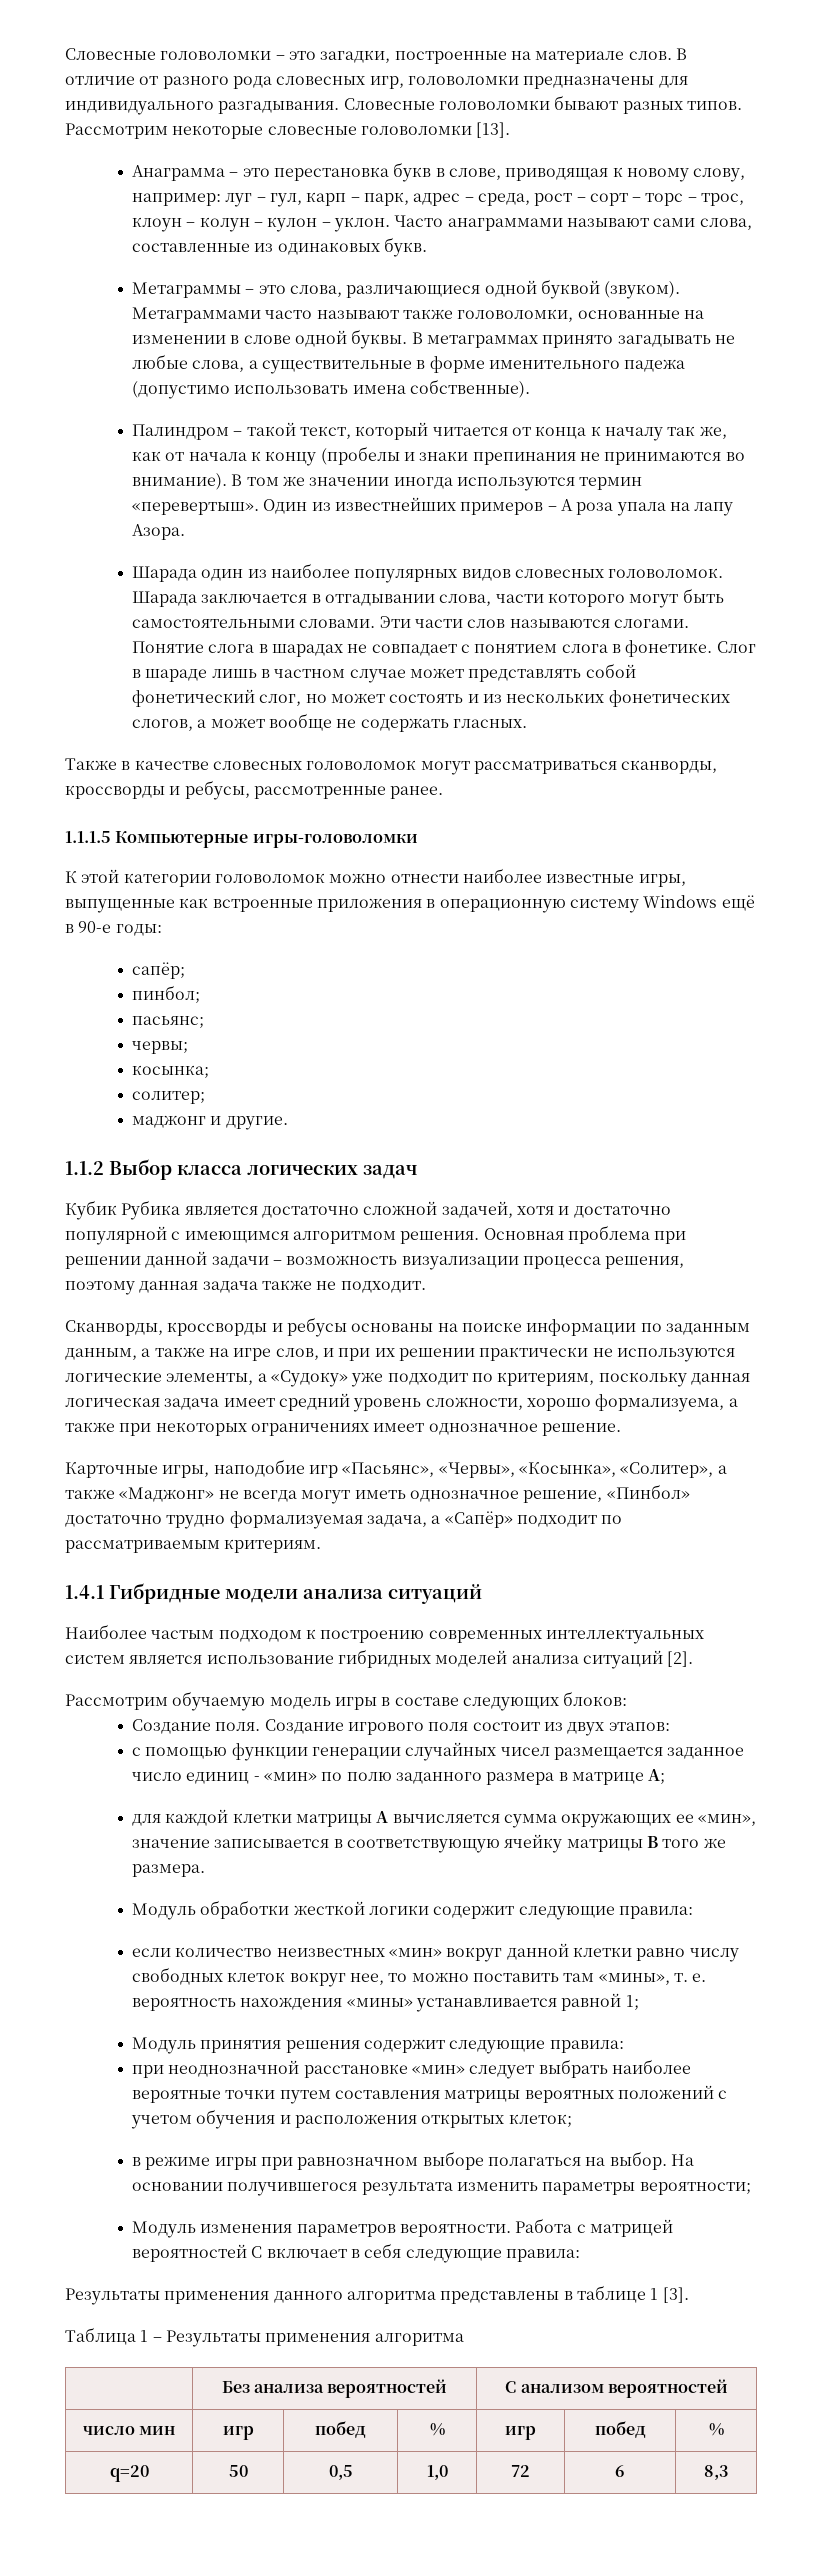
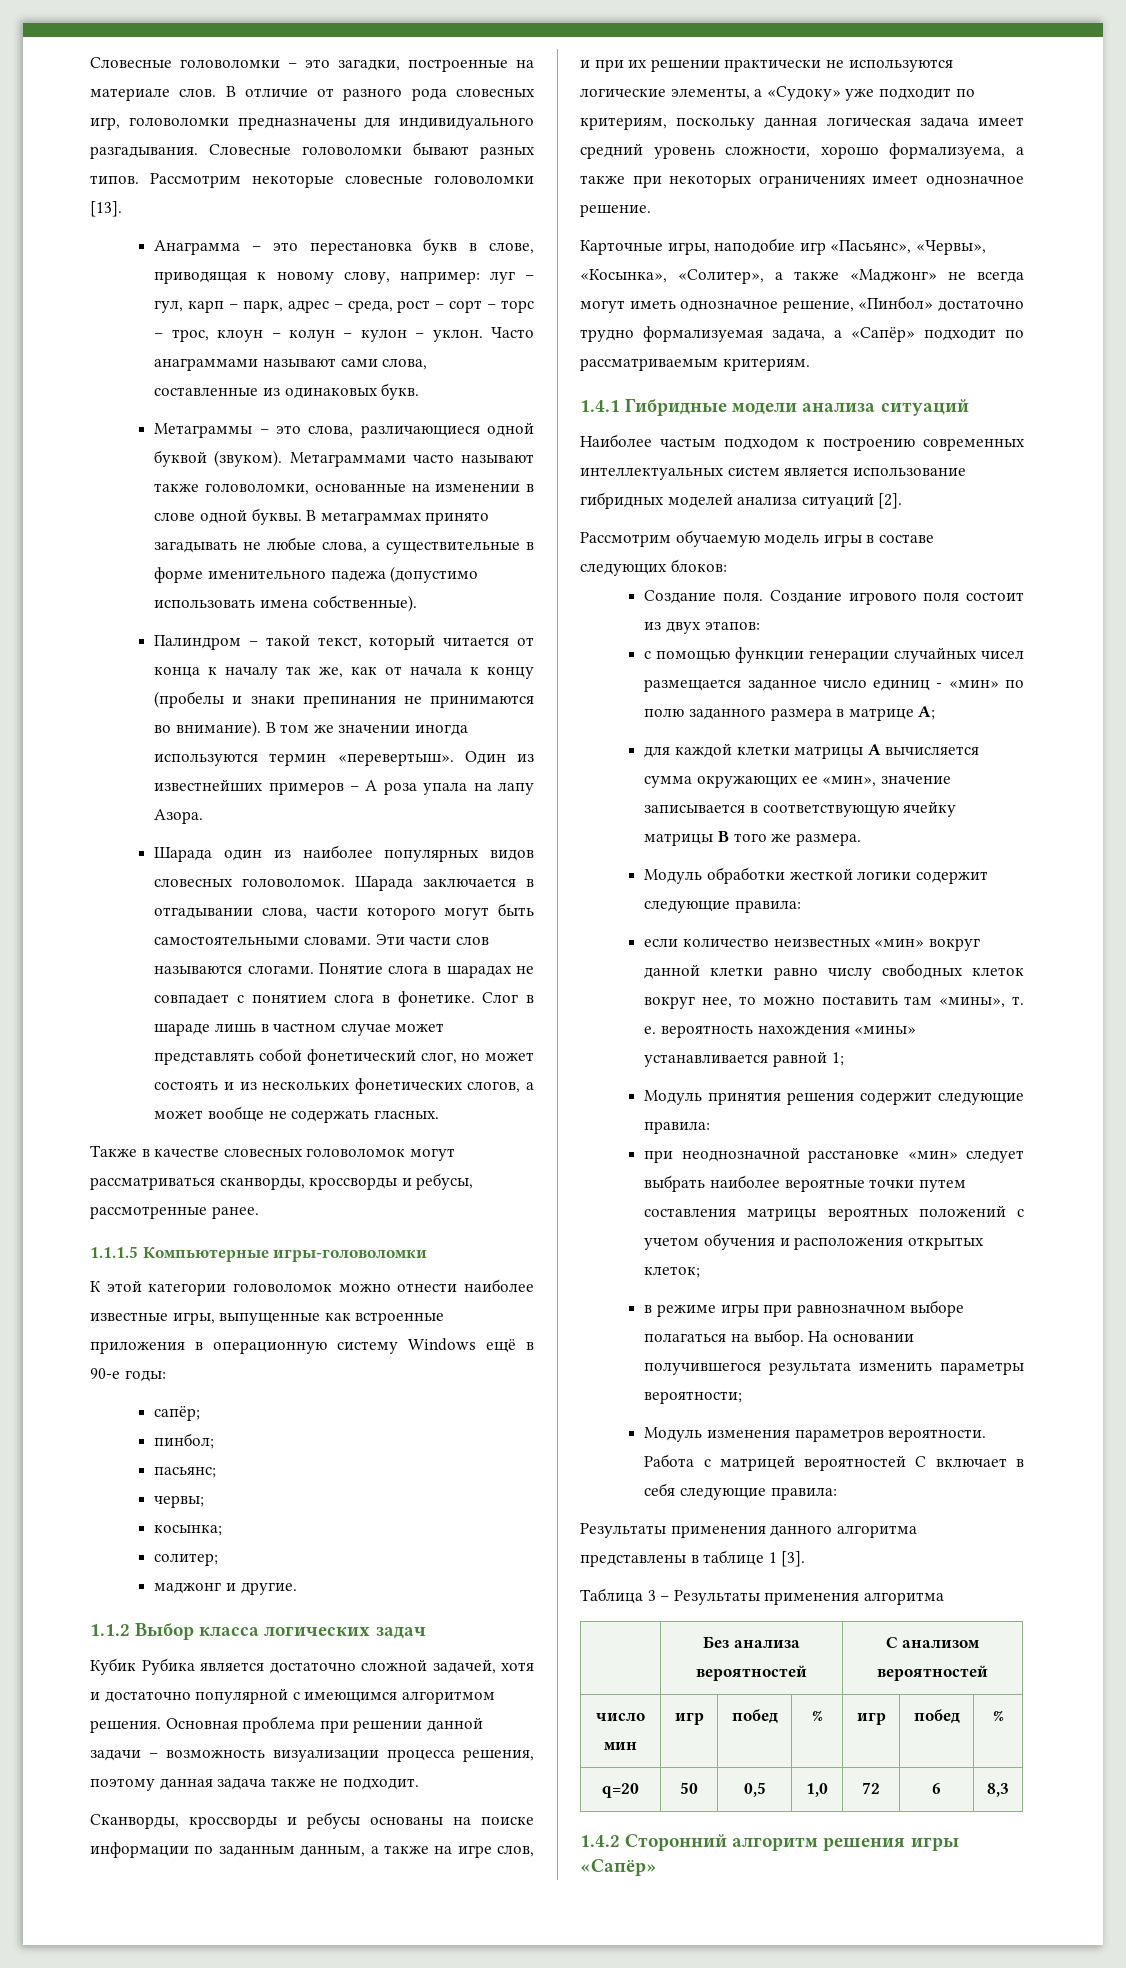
[140,2330,149,2342] 1 -> [647,1590,656,1601] 3
(728, 2472) none -> [580,1834,959,1851] [580,1859,657,1876] // 1.4.2 Сторонний алгоритм решения игры «Сапёр»

